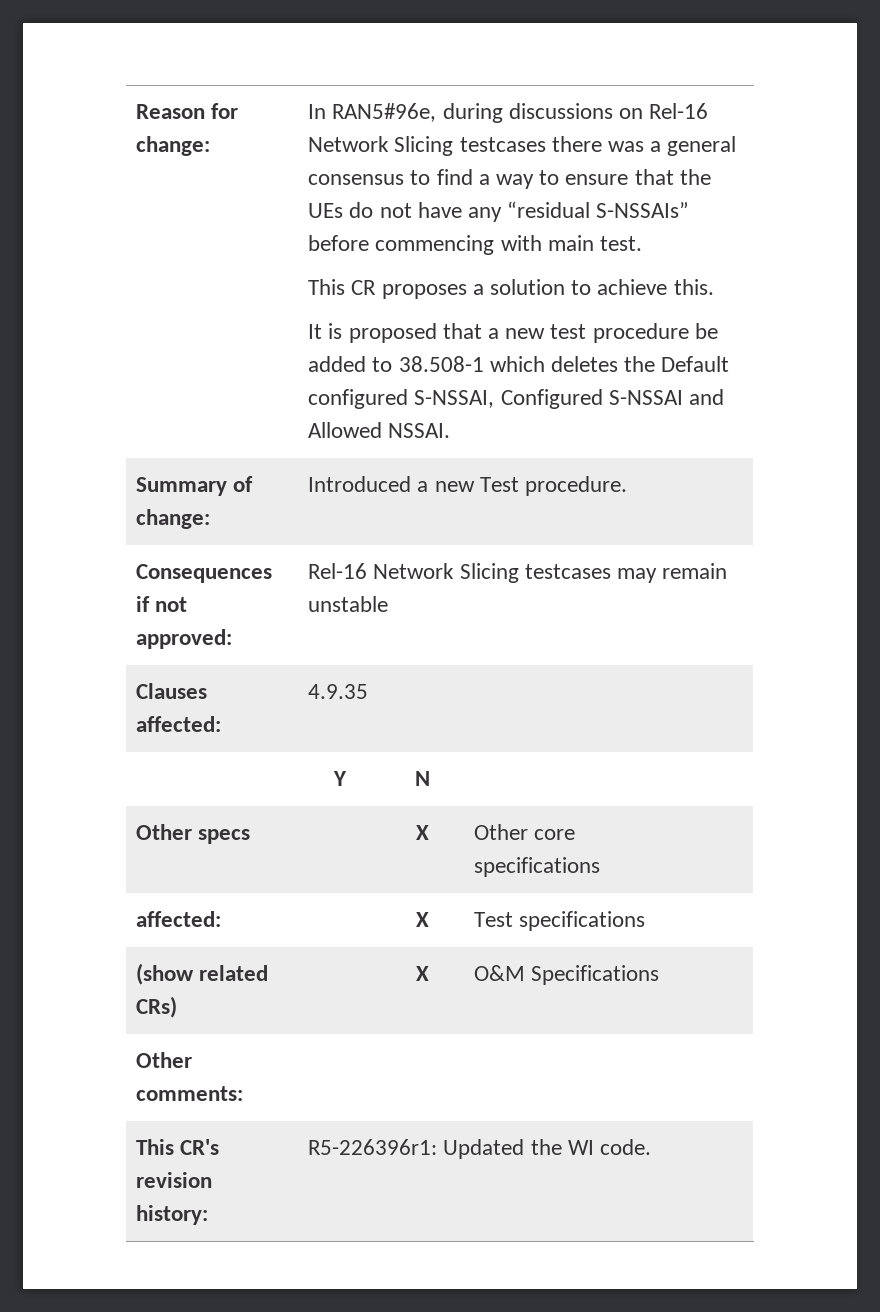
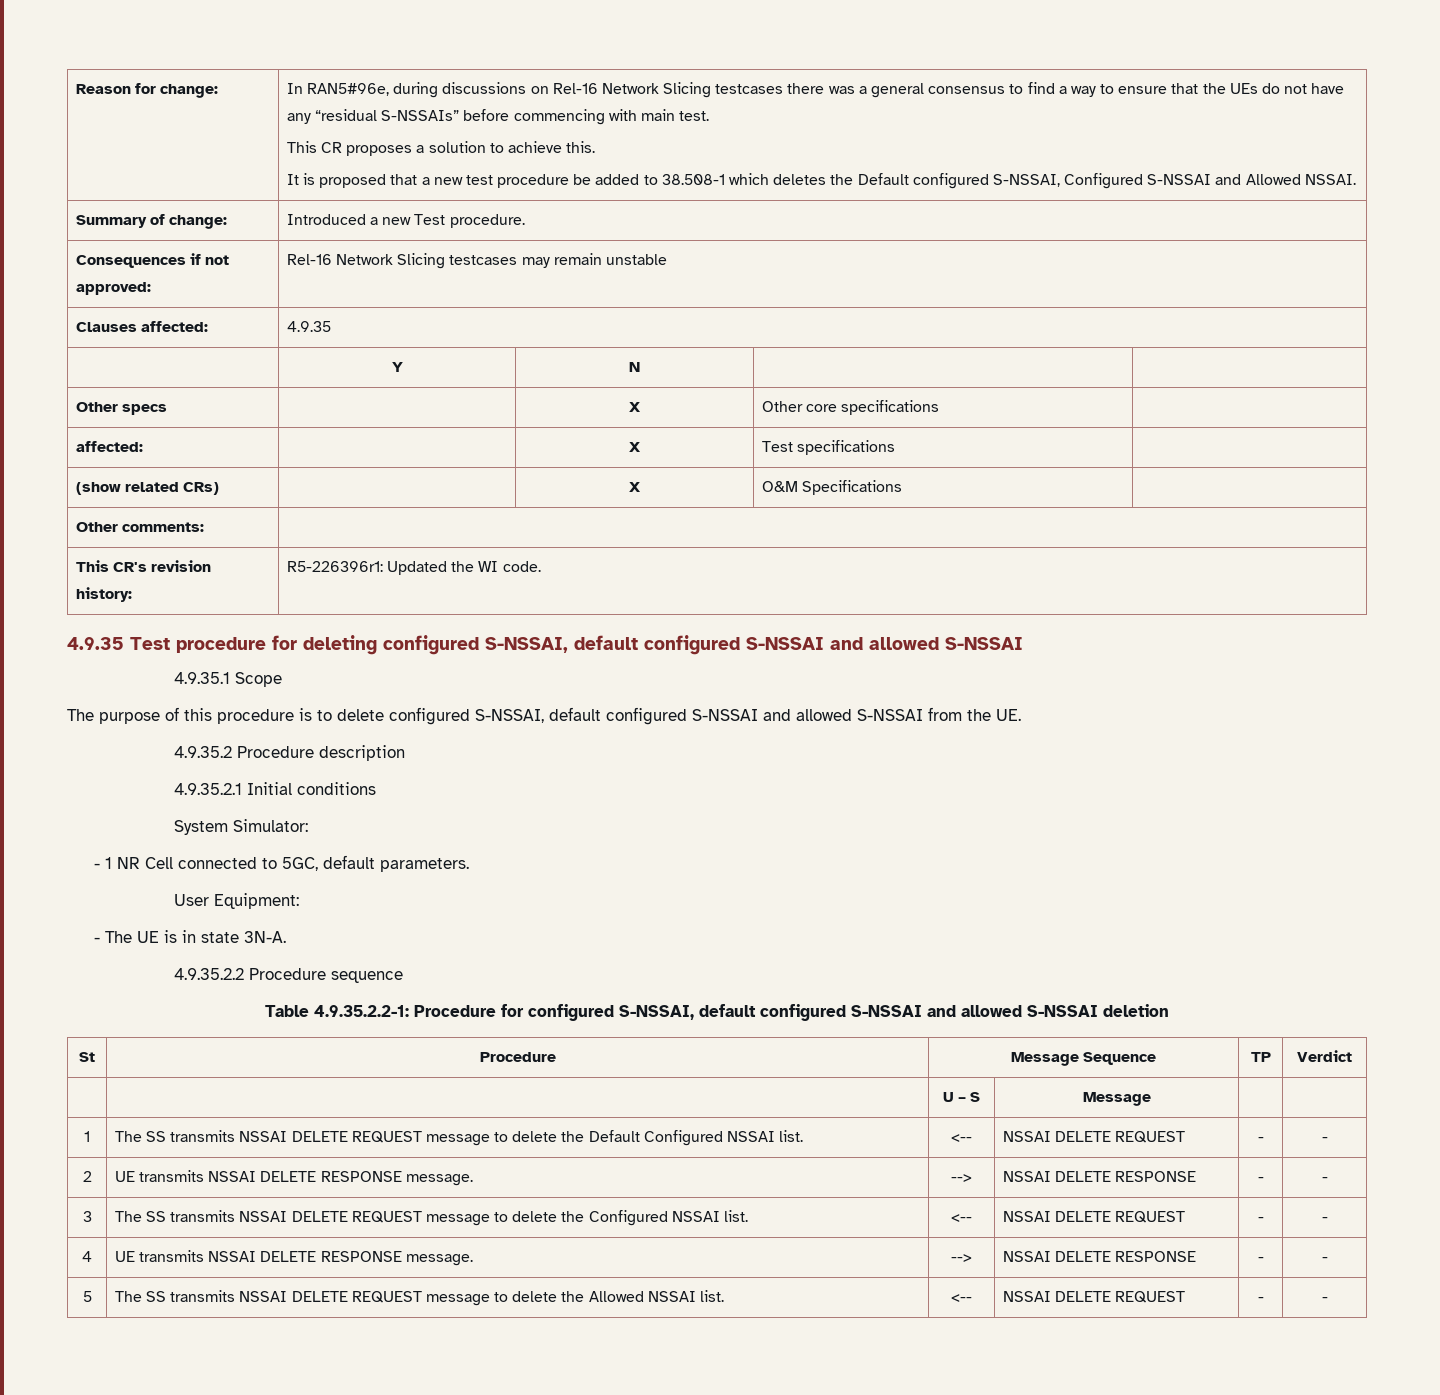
(651, 1147) none -> [67,635,1023,655] [173,672,282,687] [67,707,1021,725] [173,745,405,761] [173,782,376,795] [173,819,308,835] [93,855,469,872] [173,893,299,909] [93,930,286,943] [173,968,403,983] [265,1004,1169,1021] [79,1052,95,1062] [479,1052,556,1062] [1010,1052,1157,1066] [1250,1052,1271,1062] [1297,1050,1352,1062] [942,1092,981,1102] [1082,1092,1151,1106] [84,1131,90,1142] [114,1130,804,1146] [951,1134,972,1142] [1002,1131,1186,1143] [1257,1137,1264,1142] [1321,1137,1328,1142] [82,1171,92,1182] [114,1170,473,1186] [951,1174,972,1182] [1002,1171,1197,1182] [1257,1177,1264,1182] [1321,1177,1328,1182] [82,1211,92,1222] [114,1210,748,1226] [951,1214,972,1222] [1002,1211,1186,1223] [1257,1217,1264,1222] [1321,1217,1328,1222] [82,1251,92,1262] [114,1250,473,1266] [951,1254,972,1262] [1002,1251,1197,1262] [1257,1257,1264,1262] [1321,1257,1328,1262] [82,1291,92,1302] [114,1290,724,1306] [951,1294,972,1302] [1002,1291,1186,1303] [1257,1297,1264,1302] [1321,1297,1328,1302] // 4.9.35 Test procedure for deleting configured S-NSSAI, default configured S-NSSAI and allowed S-NSSAI // 4.9.35.1 Scope // The purpose of this procedure is to delete configured S-NSSAI, default configured S-NSSAI and allowed S-NSSAI from the UE. // 4.9.35.2 Procedure description // 4.9.35.2.1 Initial conditions // System Simulator: // - 1 NR Cell connected to 5GC, default parameters. // User Equipment: // - The UE is in state 3N-A. // 4.9.35.2.2 Procedure sequence // Table 4.9.35.2.2-1: Procedure for configured S-NSSAI, default configured S-NSSAI and allowed S-NSSAI deletion // St | Procedure | Message Sequence | TP | Verdict // | | U – S | Message | | // 1 | The SS transmits NSSAI DELETE REQUEST message to delete the Default Configured NSSAI list. | <-- | NSSAI DELETE REQUEST | - | - // 2 | UE transmits NSSAI DELETE RESPONSE message. | --> | NSSAI DELETE RESPONSE | - | - // 3 | The SS transmits NSSAI DELETE REQUEST message to delete the Configured NSSAI list. | <-- | NSSAI DELETE REQUEST | - | - // 4 | UE transmits NSSAI DELETE RESPONSE message. | --> | NSSAI DELETE RESPONSE | - | - // 5 | The SS transmits NSSAI DELETE REQUEST message to delete the Allowed NSSAI list. | <-- | NSSAI DELETE REQUEST | - | -

